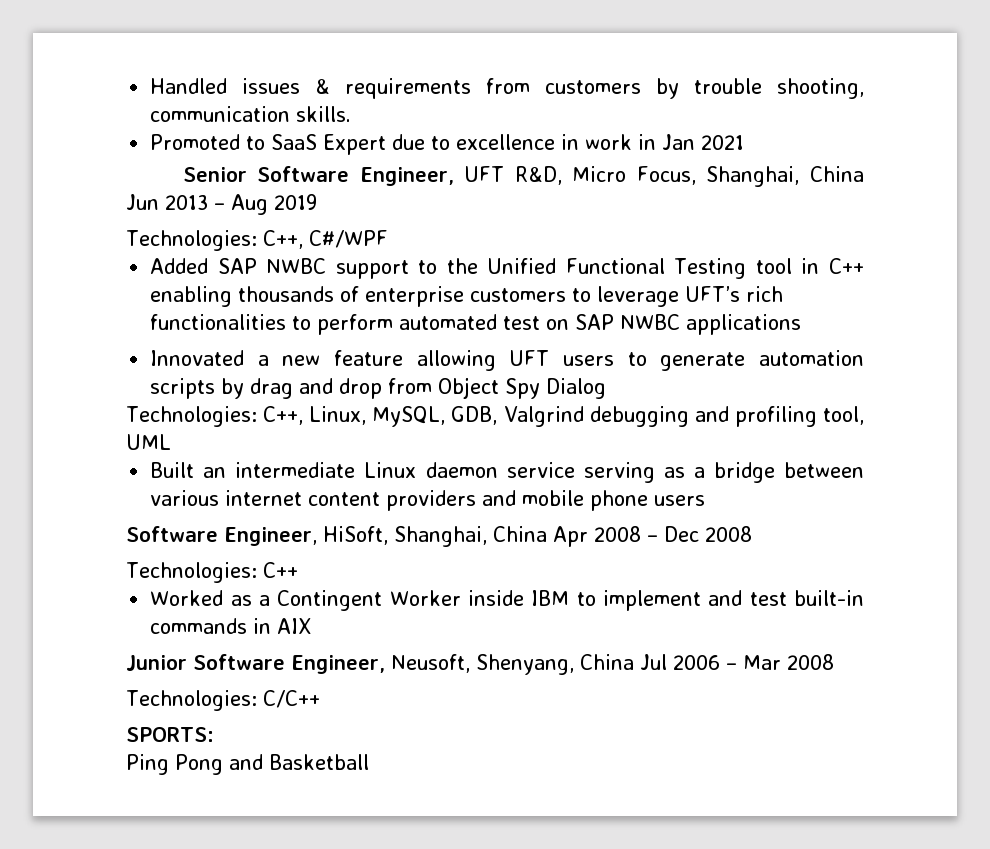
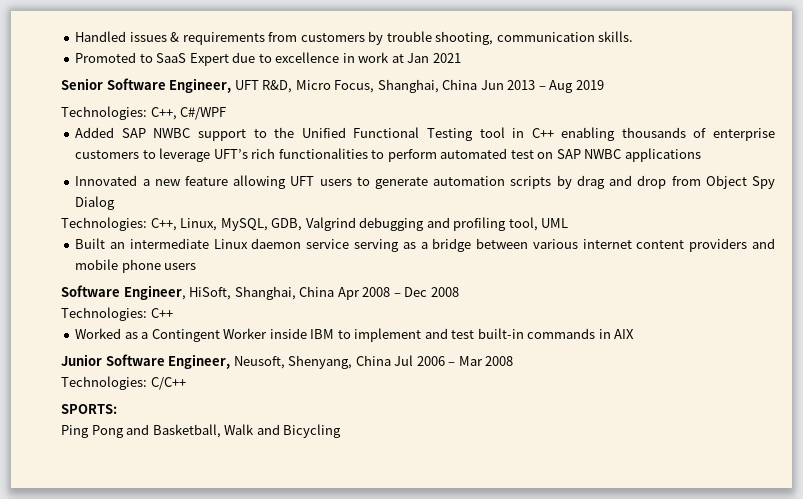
[638,134,657,150] in -> [391,54,404,63] at
[269,754,369,770] Basketball -> [152,424,342,438] Basketball, Walk and Bicycling

